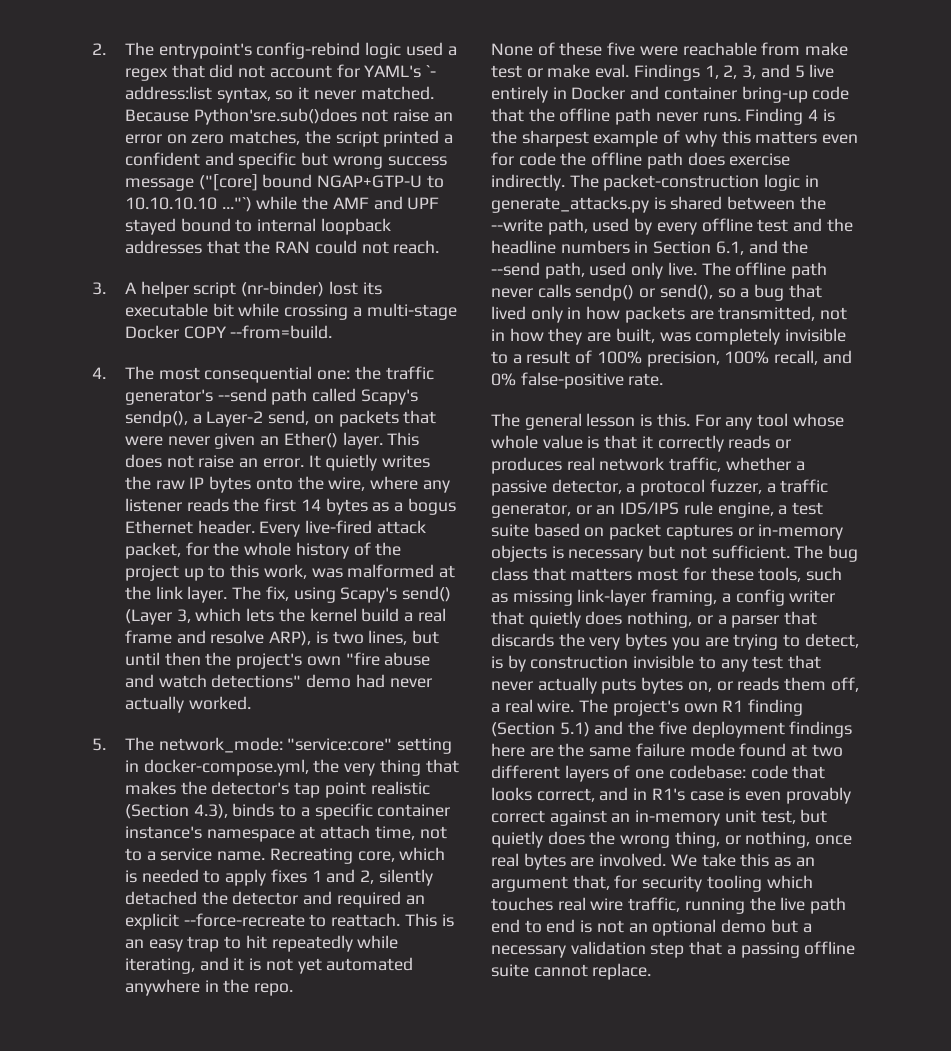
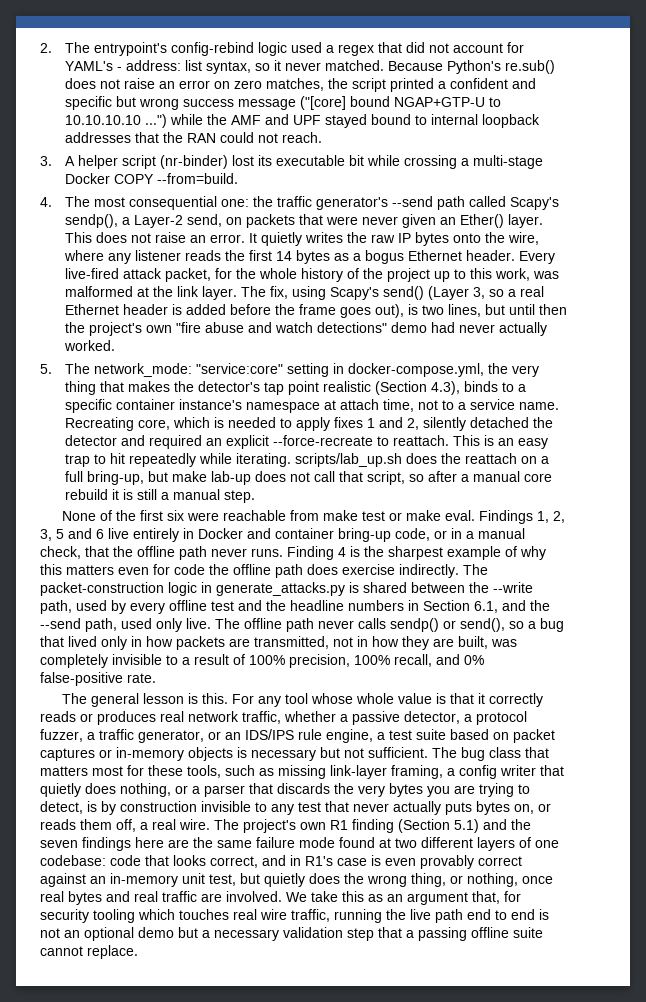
[426,65,437,77] [124,86,212,100] `- address:list -> [117,60,203,71] - address: list
[193,108,357,125] Python'sre.sub()does -> [447,60,556,74] [65,78,97,89] Python's re.sub() does
[221,197,252,212] ..."`) -> [145,114,168,128] ...")
[195,608,446,622] [124,630,312,646] which lets the kernel build a real frame and resolve ARP), -> [489,286,545,297] [65,304,405,318] so a real Ethernet header is added before the frame goes out),
[124,957,414,974] [124,979,294,996] iterating, and it is not yet automated anywhere in the repo. -> [236,453,550,467] [65,471,553,485] [65,489,256,503] iterating. scripts/lab_up.sh does the reattach on a full bring-up, but make lab-up does not call that script, so after a manual core rebuild it is still a manual step.
[559,42,636,56] these five -> [116,510,185,521] the first six
[760,64,805,78] and 5 -> [56,528,104,539] 5 and 6
[812,86,850,100] code -> [395,528,525,541] [40,546,81,559] code, or in a manual check,
[658,721,785,738] five deployment -> [40,840,78,848] seven
(566, 861) none -> [106,891,197,902] and real traffic

